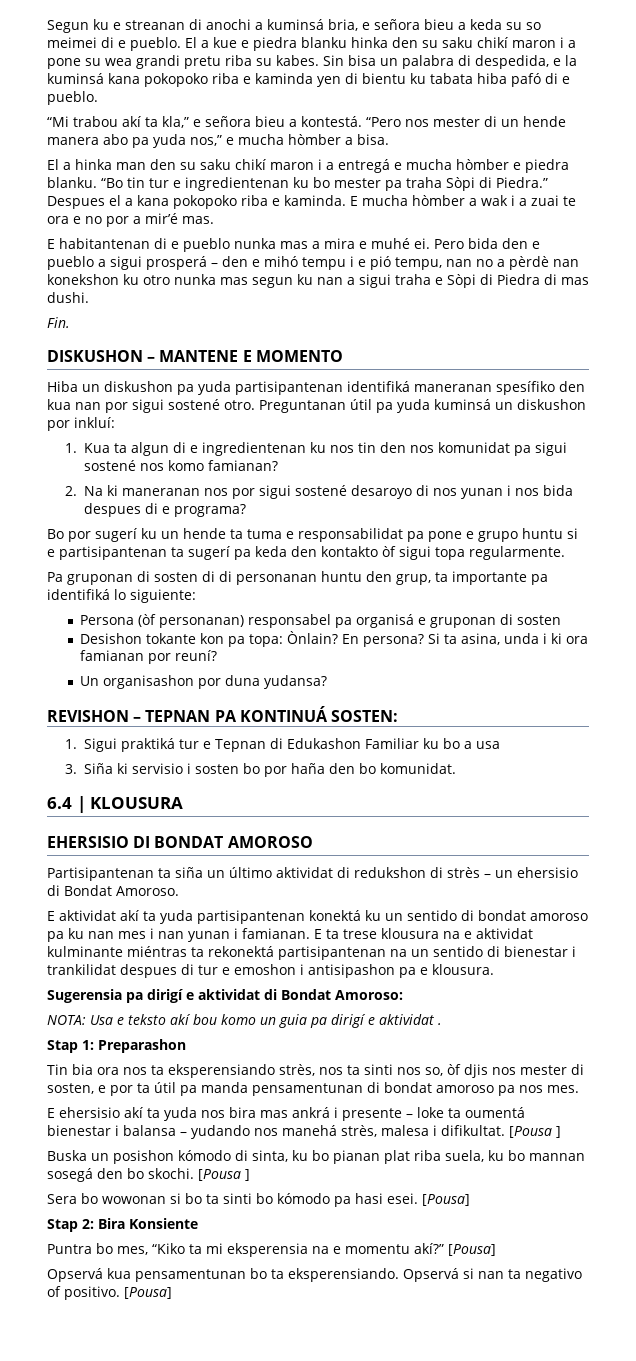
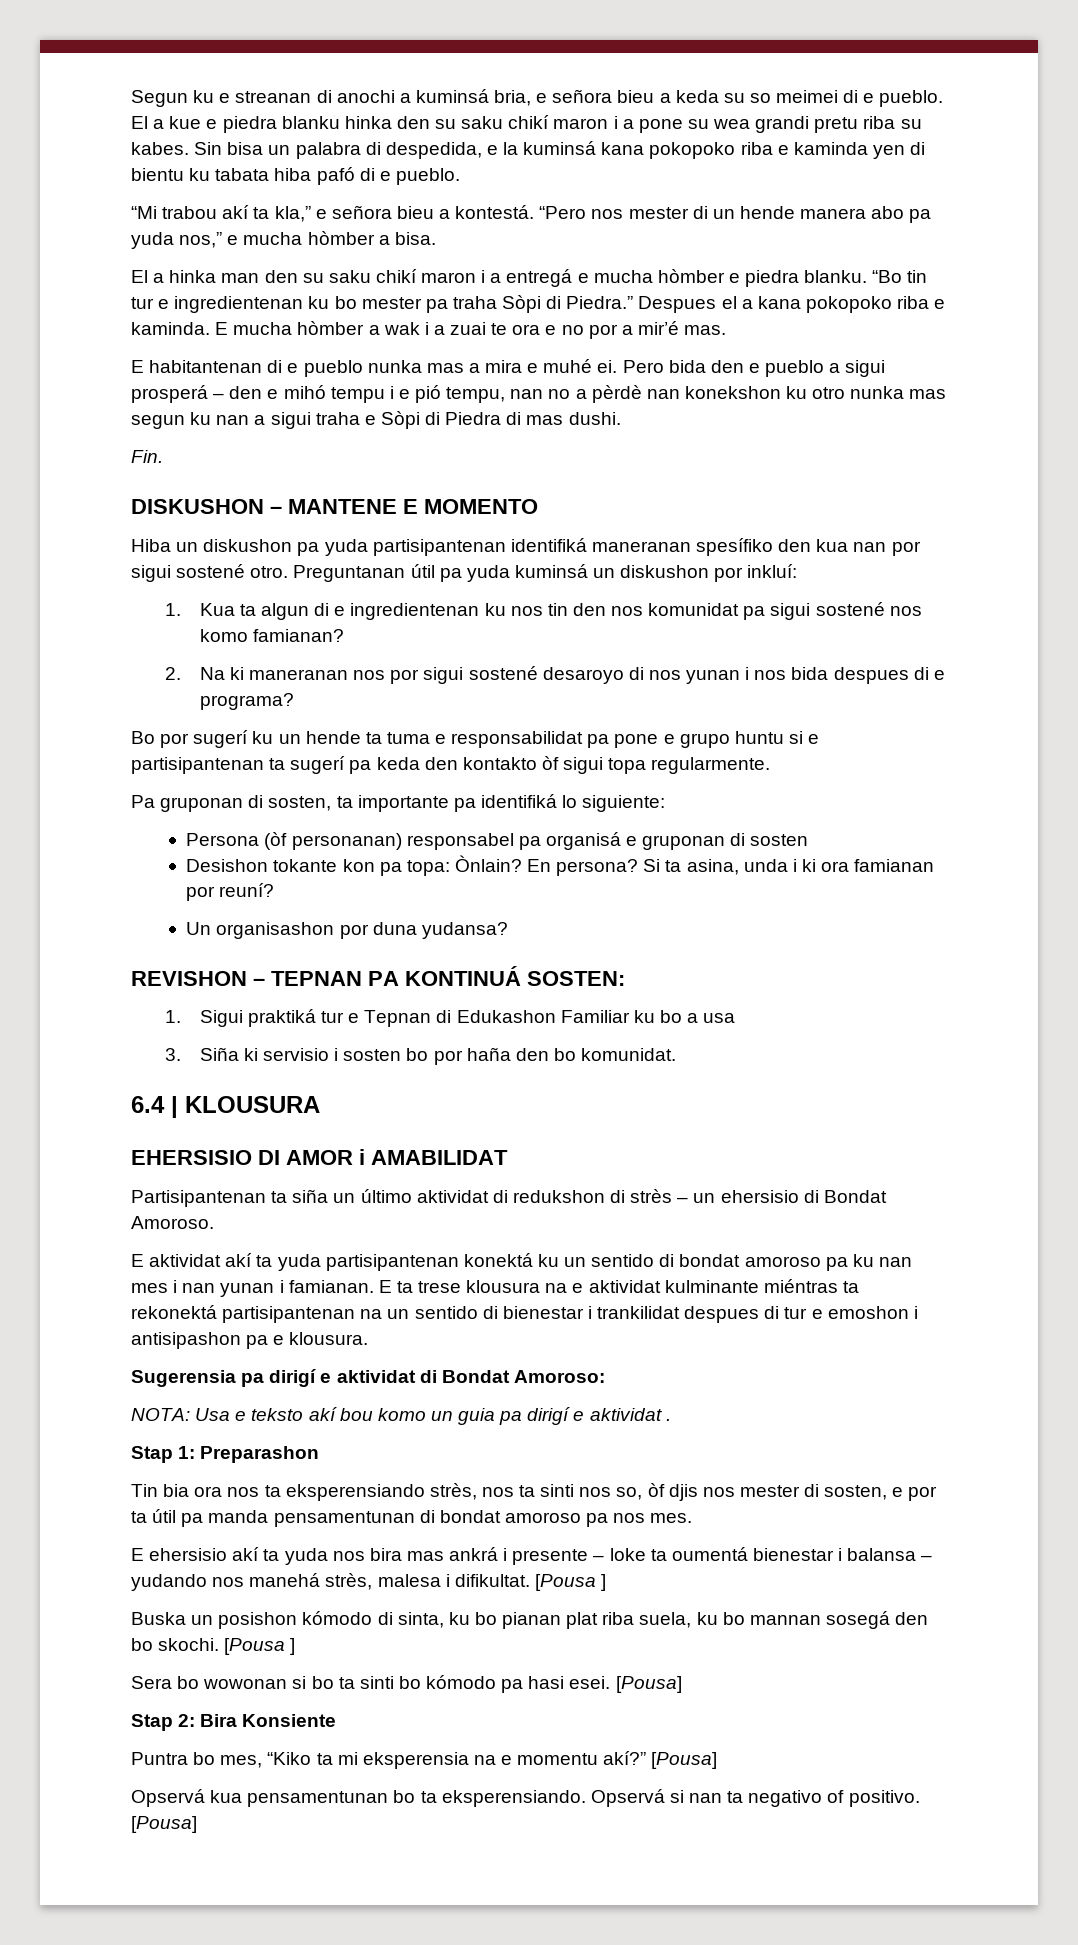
[154,571,431,585] sosten di di personanan huntu den grup, -> [268,796,332,811] sosten,
[154,836,313,848] BONDAT AMOROSO -> [286,1149,508,1165] AMOR i AMABILIDAT

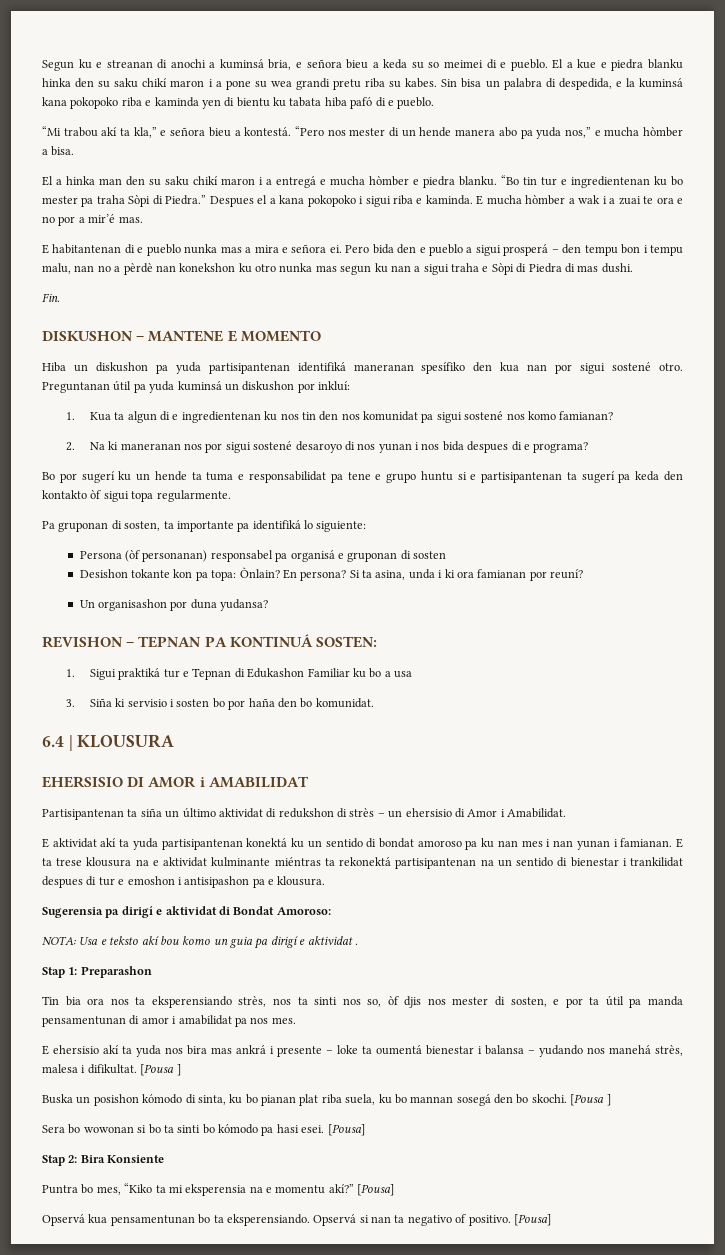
(892, 304) none -> [359,196,391,207] i sigui
[543,359,593,373] muhé -> [291,244,327,253] señora
[267,385,506,403] e mihó tempu i e pió tempu, -> [584,244,684,256] [42,263,71,274] tempu bon i tempu malu,
[614,734,659,748] pone -> [347,472,371,480] tene
[823,1190,887,1203] [131,1216,214,1229] Bondat Amoroso. -> [467,808,566,818] Amor i Amabilidat.
[439,1510,581,1523] bondat amoroso -> [141,1015,232,1025] amor i amabilidat

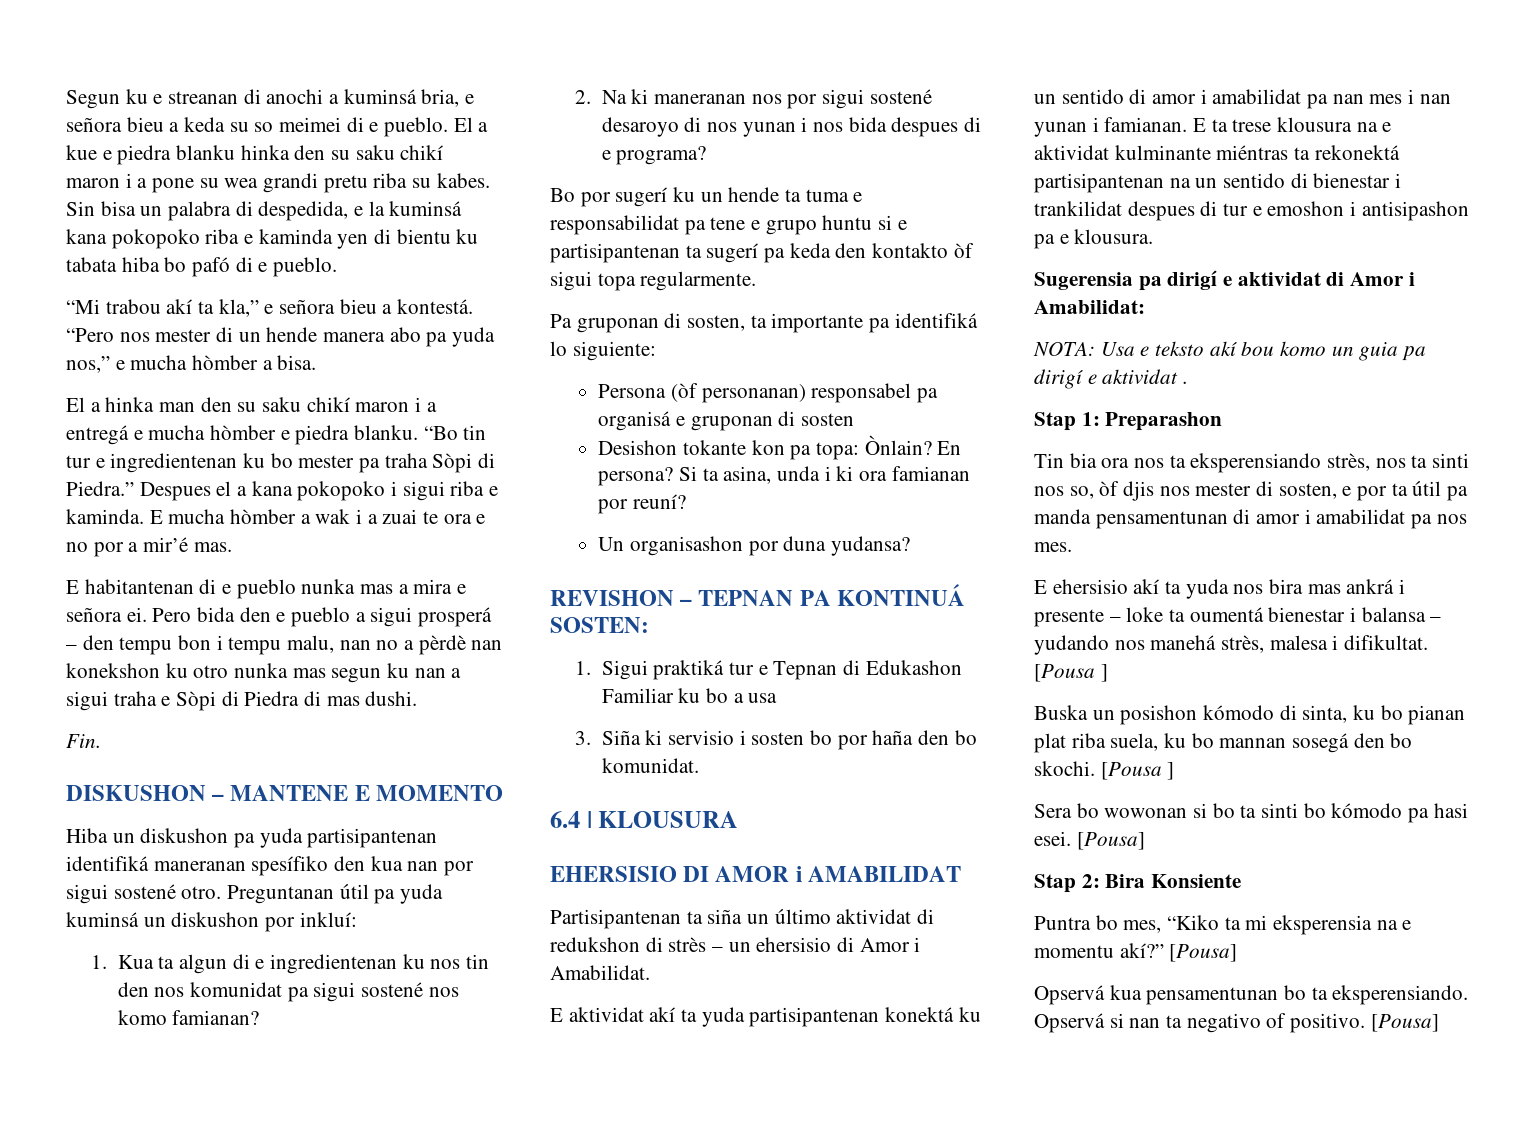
(347, 102) none -> [164,257,187,272] bo
[379,838,495,850] bondat amoroso pa ku -> [1152,89,1329,109] amor i amabilidat pa
[233,906,331,915] Bondat Amoroso: -> [1350,272,1415,286] [1034,300,1145,314] Amor i Amabilidat:

